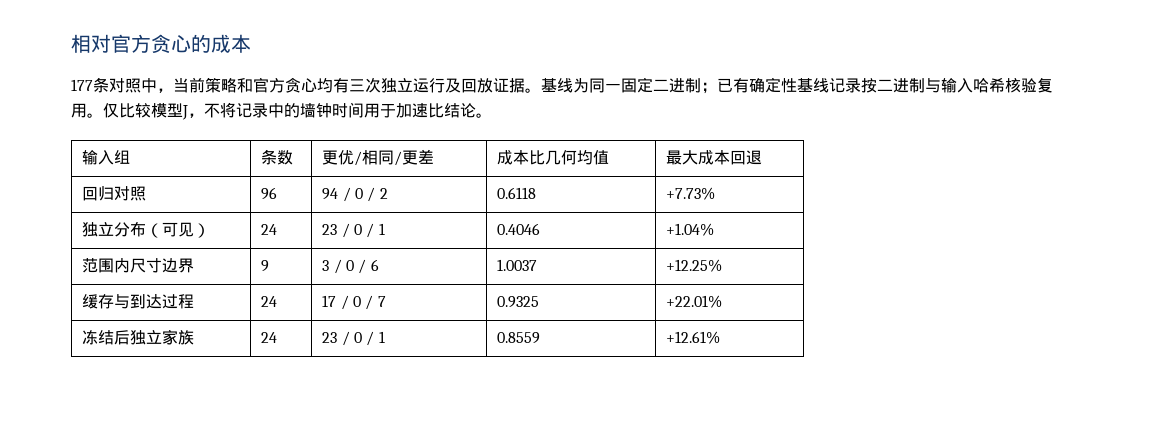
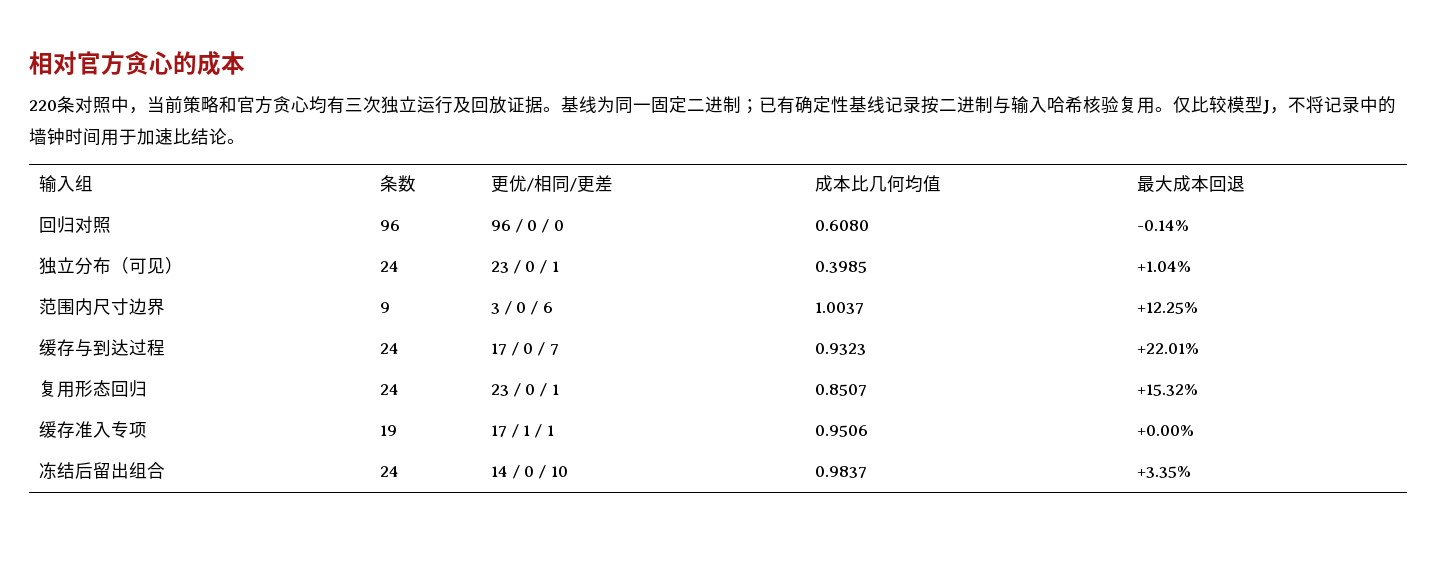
[71,79,93,91] 177 -> [29,100,57,111] 220
[322,187,388,202] [497,187,537,199] [666,187,716,200] 94 / 0 / 2 | 0.6118 | +7.73% -> [490,219,564,233] [814,220,869,231] [1136,220,1189,231] 96 / 0 / 0 | 0.6080 | -0.14%
[497,223,541,235] 0.4046 -> [814,261,867,273] 0.3985
[497,296,540,308] 0.9325 -> [814,343,866,355] 0.9323
[82,329,195,345] [261,332,278,343] [322,331,385,346] [497,332,541,344] [666,331,721,344] 冻结后独立家族 | 24 | 23 / 0 / 1 | 0.8559 | +12.61% -> [38,380,147,398] [379,384,399,395] [490,383,559,397] [814,384,867,396] [1136,384,1198,396] [38,421,147,438] [379,425,397,436] [490,424,554,438] [814,425,868,437] [1136,425,1194,436] [38,462,165,479] [379,466,399,477] [490,465,568,479] [814,466,867,478] [1136,466,1191,478] 复用形态回归 | 24 | 23 / 0 / 1 | 0.8507 | +15.32% // 缓存准入专项 | 19 | 17 / 1 / 1 | 0.9506 | +0.00% // 冻结后留出组合 | 24 | 14 / 0 / 10 | 0.9837 | +3.35%

